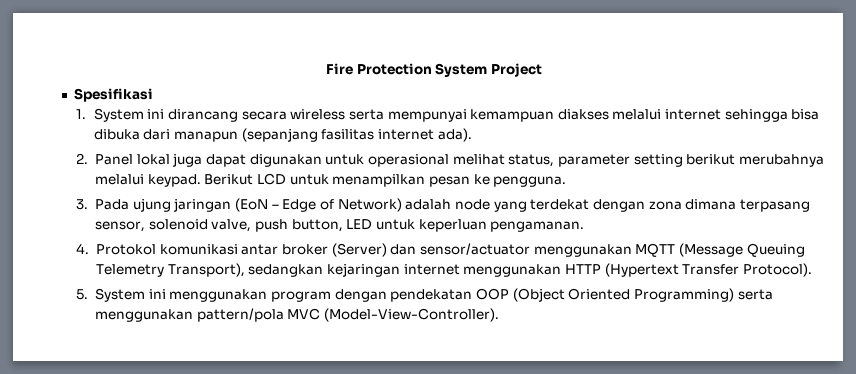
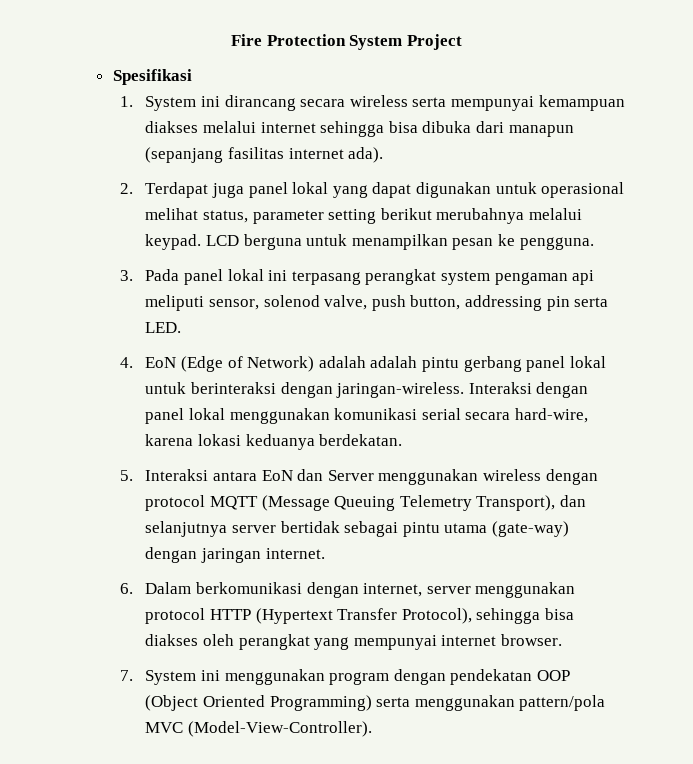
[95,153,203,167] Panel lokal juga -> [145,182,368,198] Terdapat juga panel lokal yang
[204,173,287,185] Berikut LCD -> [206,234,302,250] LCD berguna
[132,198,810,212] [95,219,585,232] [76,243,632,257] ujung jaringan (EoN – Edge of Network) adalah node yang terdekat dengan zona dimana terpasang sensor, solenoid valve, push button, LED untuk keperluan pengamanan. // 4. Protokol komunikasi antar broker (Server) dan sensor/actuator menggunakan -> [184,269,595,285] [145,295,609,311] [145,322,182,333] [119,356,606,372] [145,382,589,398] [145,408,588,424] [145,434,403,450] [119,469,598,485] [145,495,206,511] panel lokal ini terpasang perangkat system pengaman api meliputi sensor, solenod valve, push button, addressing pin serta LED. // 4. EoN (Edge of Network) adalah adalah pintu gerbang panel lokal untuk berinteraksi dengan jaringan-wireless. Interaksi dengan panel lokal menggunakan komunikasi serial secara hard-wire, karena lokasi keduanya berdekatan. // 5. Interaksi antara EoN dan Server menggunakan wireless dengan protocol
[248,263,813,277] [76,289,89,300] sedangkan kejaringan internet menggunakan HTTP (Hypertext Transfer Protocol). // 5. -> [559,495,586,507] [145,521,569,537] [145,547,325,563] [119,582,576,598] [145,608,574,624] [145,634,562,650] [119,670,133,681] dan selanjutnya server bertidak sebagai pintu utama (gate-way) dengan jaringan internet. // 6. Dalam berkomunikasi dengan internet, server menggunakan protocol HTTP (Hypertext Transfer Protocol), sehingga bisa diakses oleh perangkat yang mempunyai internet browser. // 7.

